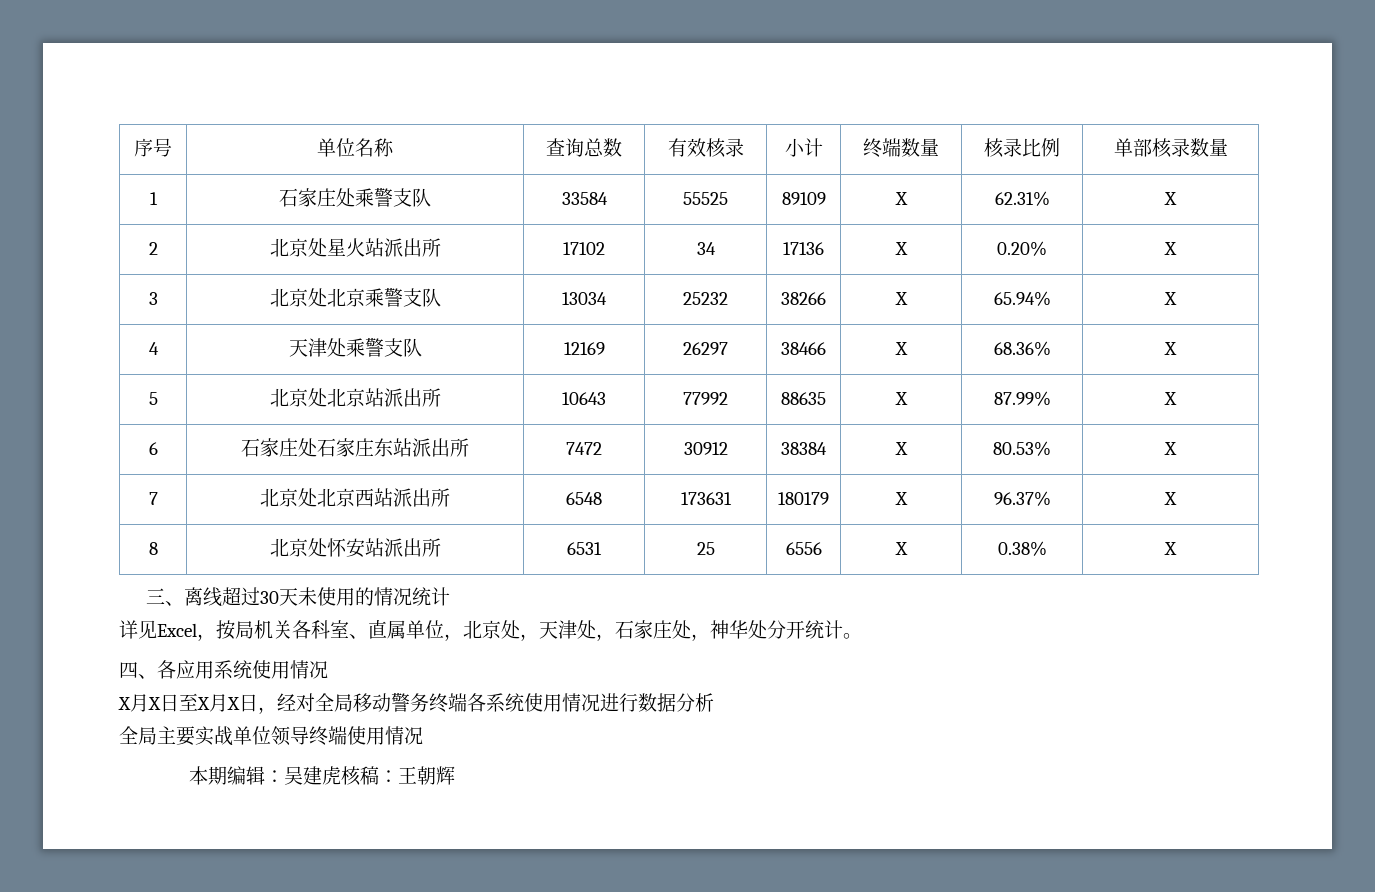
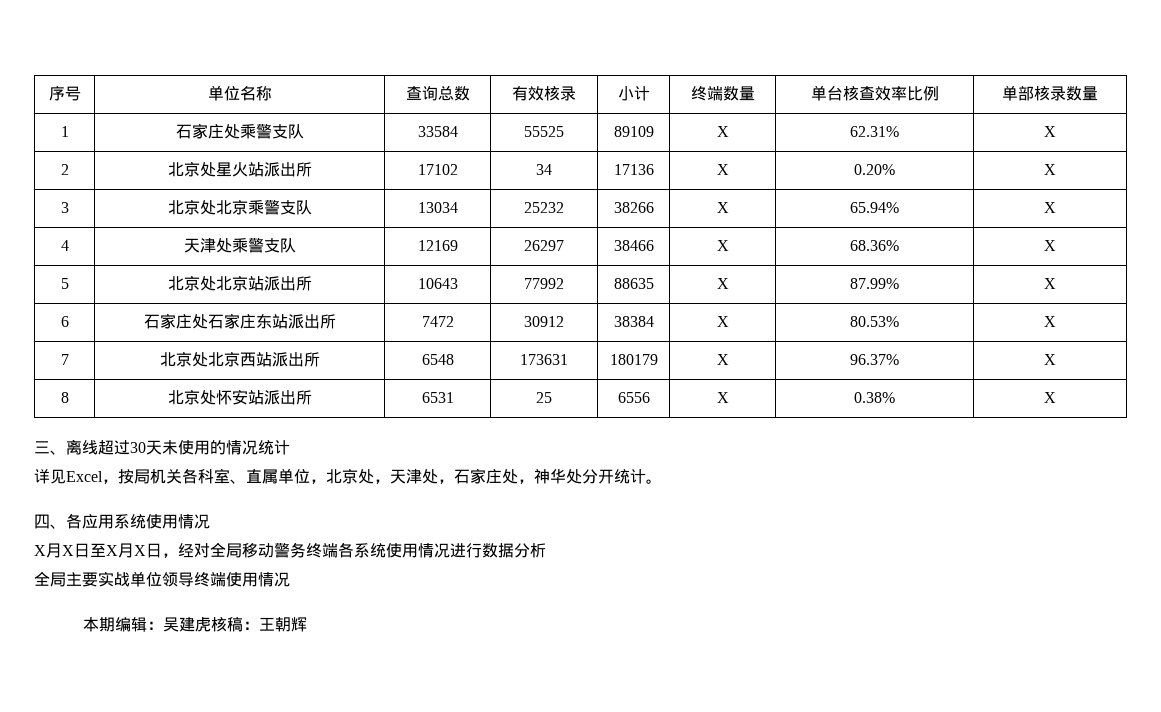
[984,138,1022,158] 核录 -> [810,85,907,101] 单台核查效率

